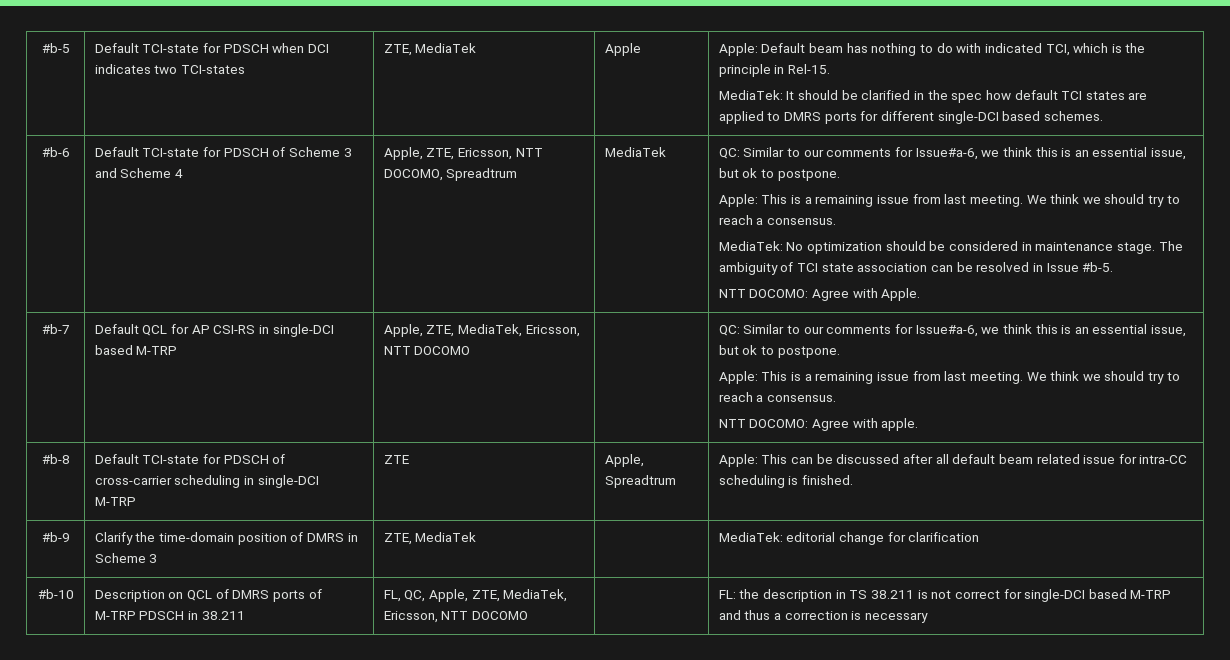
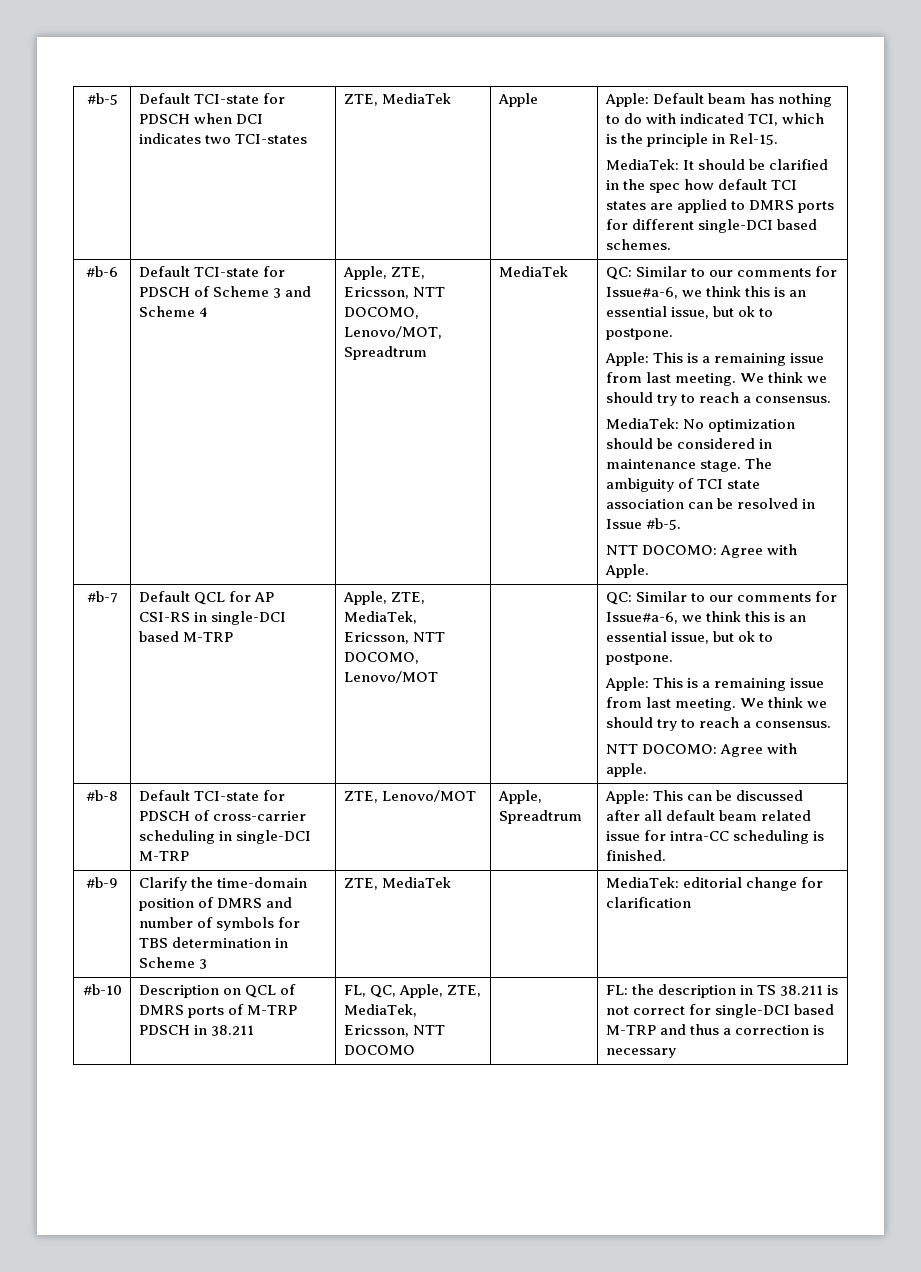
(443, 175) none -> [343,326,442,339] Lenovo/MOT,
[414,346,471,355] DOCOMO -> [343,652,419,664] [343,671,438,683] DOCOMO, Lenovo/MOT
[383,455,409,464] ZTE -> [343,790,477,803] ZTE, Lenovo/MOT
(344, 537) none -> [266,897,293,908] [138,917,301,931] [138,937,272,948] and number of symbols for TBS determination

